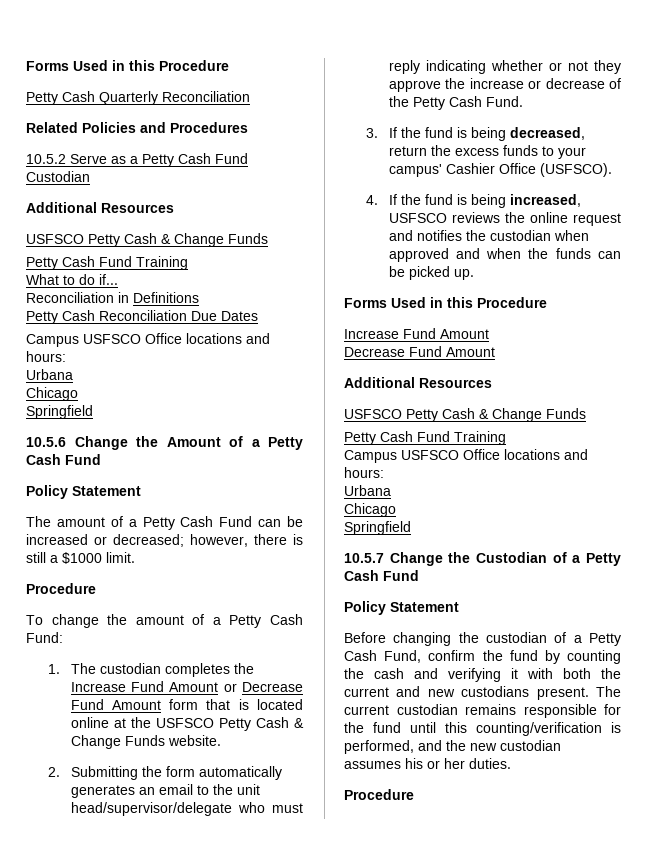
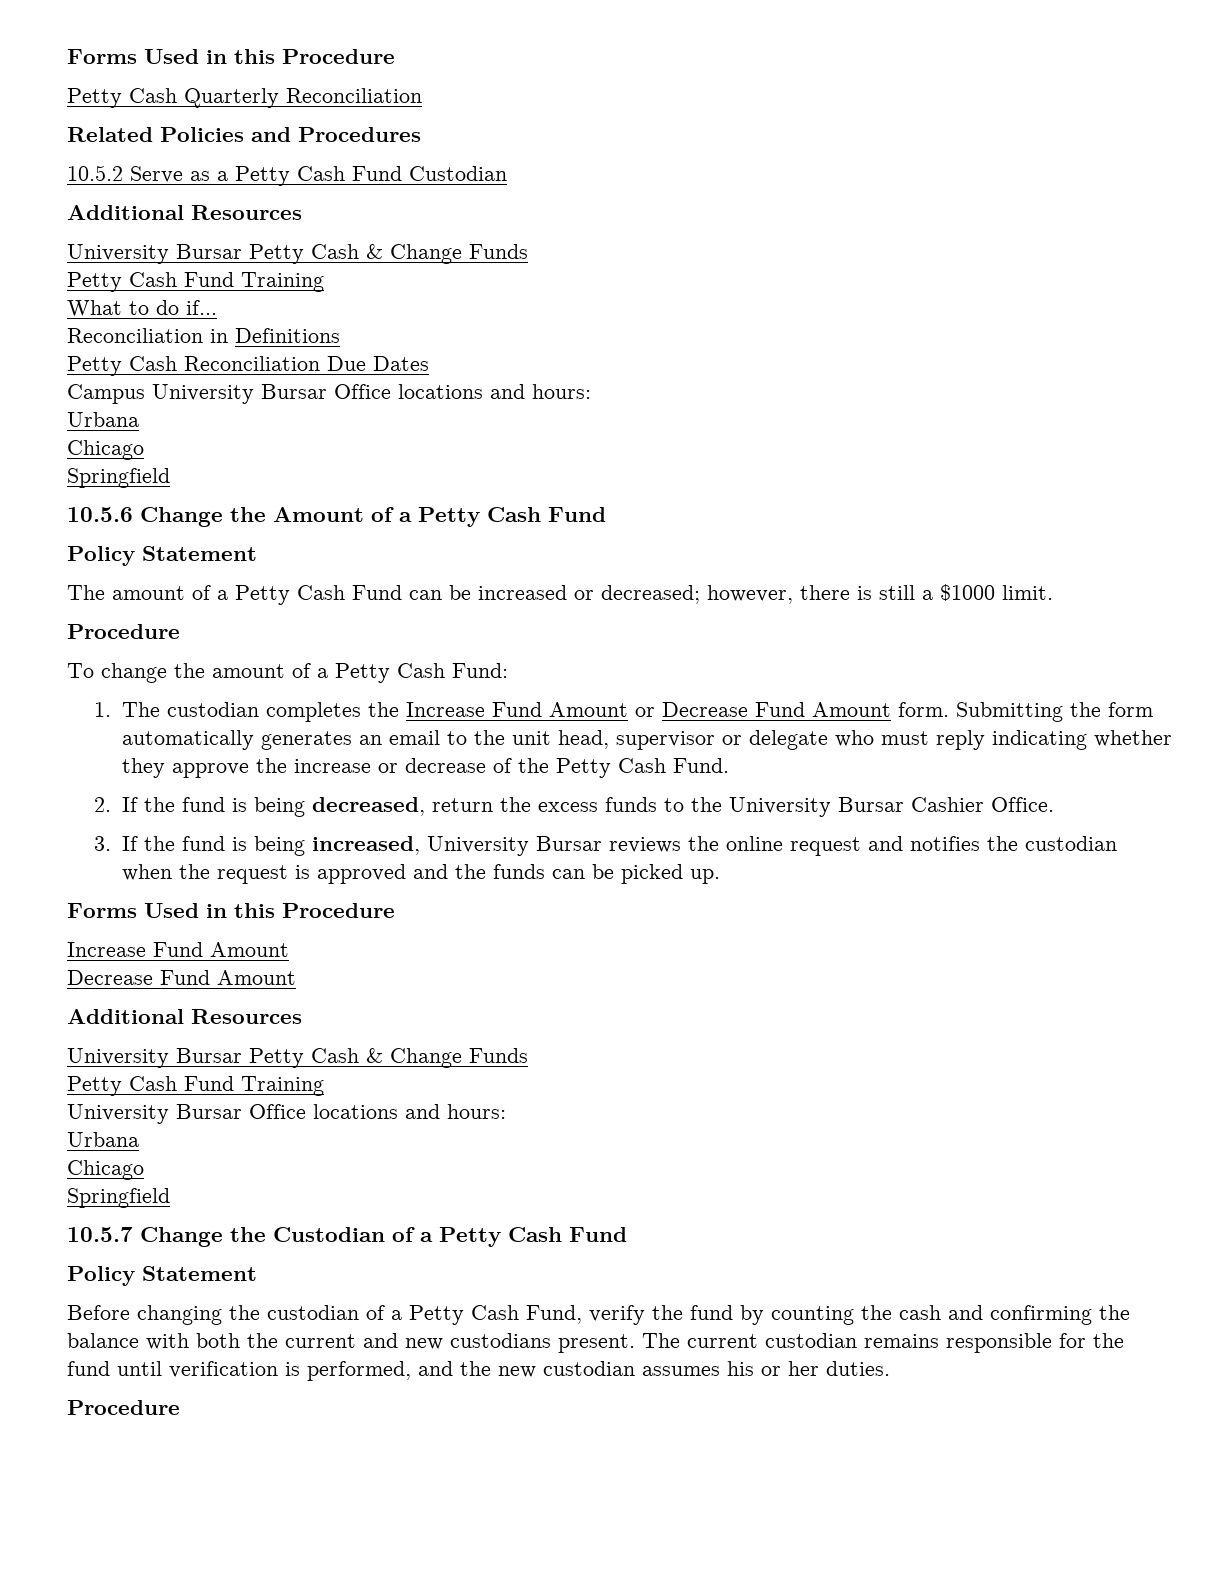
[26,234,84,244] USFSCO -> [67,244,242,264] University Bursar
[83,334,141,344] USFSCO -> [152,384,327,404] University Bursar
[169,699,303,710] [70,717,304,731] [70,735,221,749] [48,767,61,777] form that is located online at the USFSCO Petty Cash & Change Funds website. // 2. -> [897,702,949,717] form.
[70,802,232,816] head/supervisor/delegate -> [557,730,828,750] head, supervisor or delegate
[548,61,588,71] or not -> (1172, 738) none
[366,128,379,138] 3. -> [94,797,112,812] 2.
[557,147,586,159] [388,163,612,177] [366,195,379,205] your campus' Cashier Office (USFSCO). // 4. -> [690,797,1054,817] [94,836,112,851] the University Bursar Cashier Office. // 3.
[388,213,447,223] USFSCO -> [426,836,602,856] University Bursar
(589, 235) none -> [178,864,310,884] the request is
[486,248,522,259] when -> (448, 871) none
[344,408,586,422] [344,431,506,445] [344,450,459,463] USFSCO Petty Cash & Change Funds // Petty Cash Fund Training // Campus USFSCO -> [67,1048,528,1068] [67,1076,324,1096] [67,1104,242,1124] University Bursar Petty Cash & Change Funds // Petty Cash Fund Training // University Bursar
[428,650,476,661] confirm -> [589,1305,645,1325] verify
[448,668,518,682] verifying it -> [990,1305,1130,1325] [67,1333,139,1348] confirming the balance
[445,722,602,736] this counting/verification -> [169,1361,278,1378] verification

